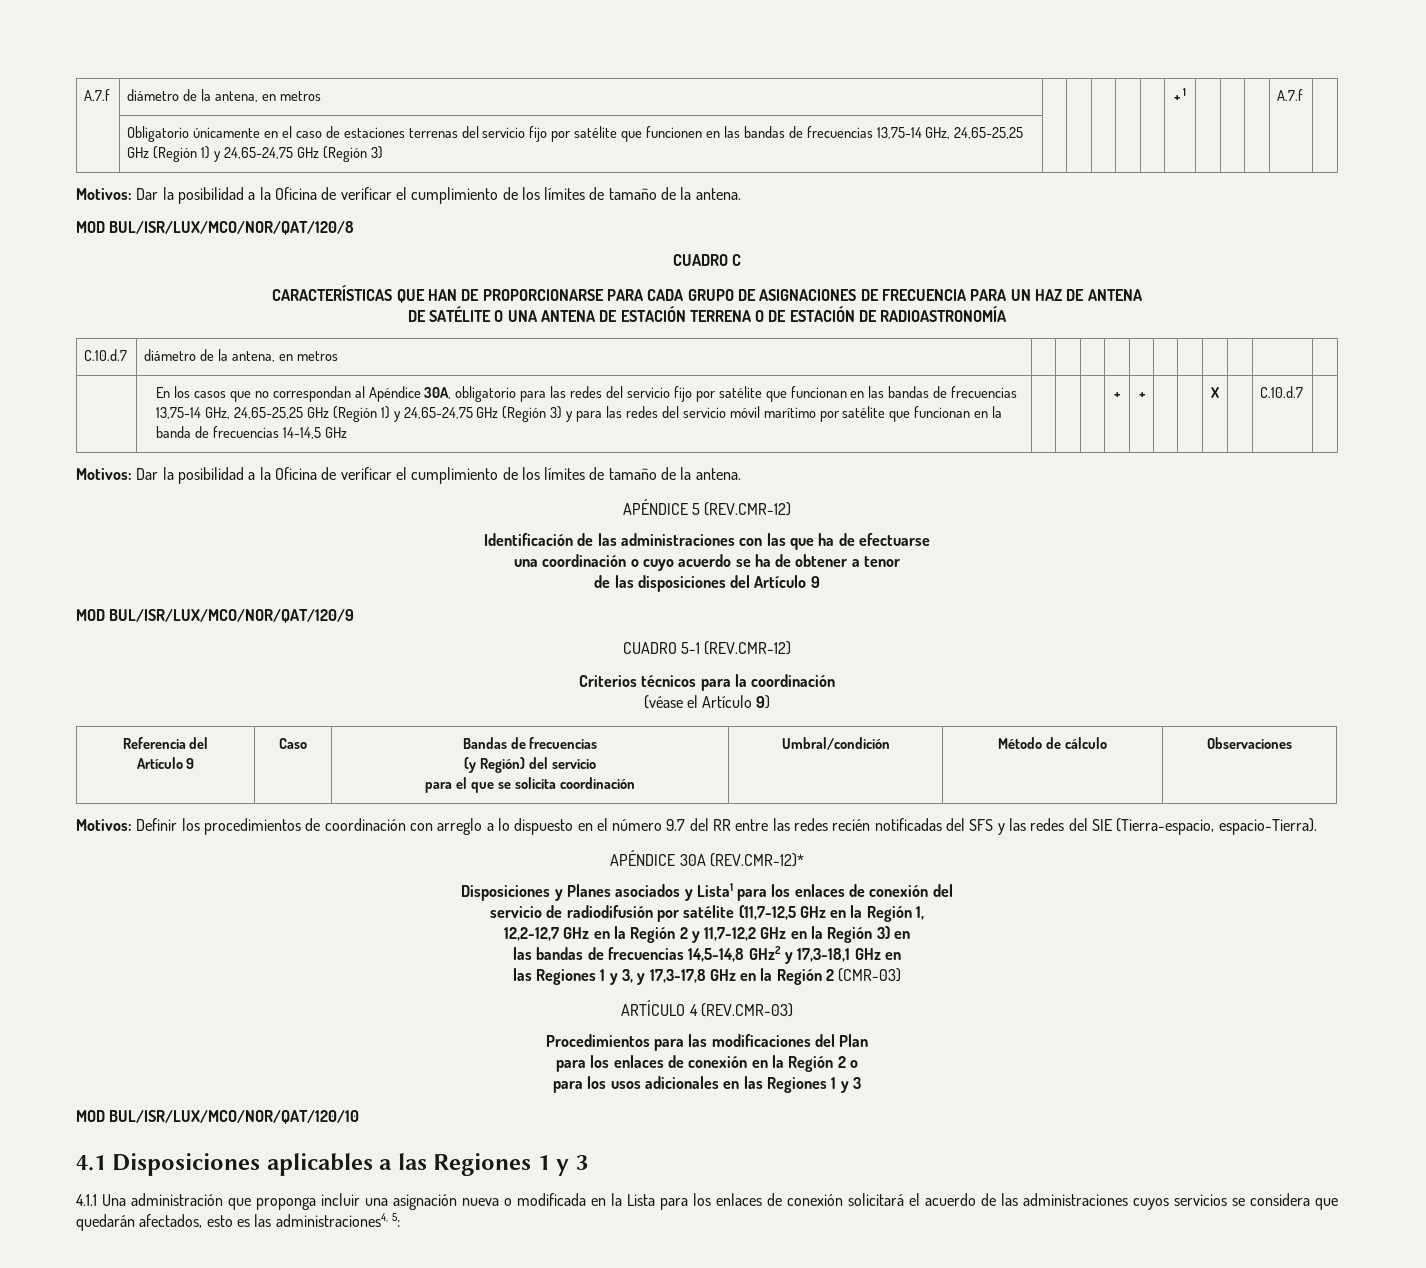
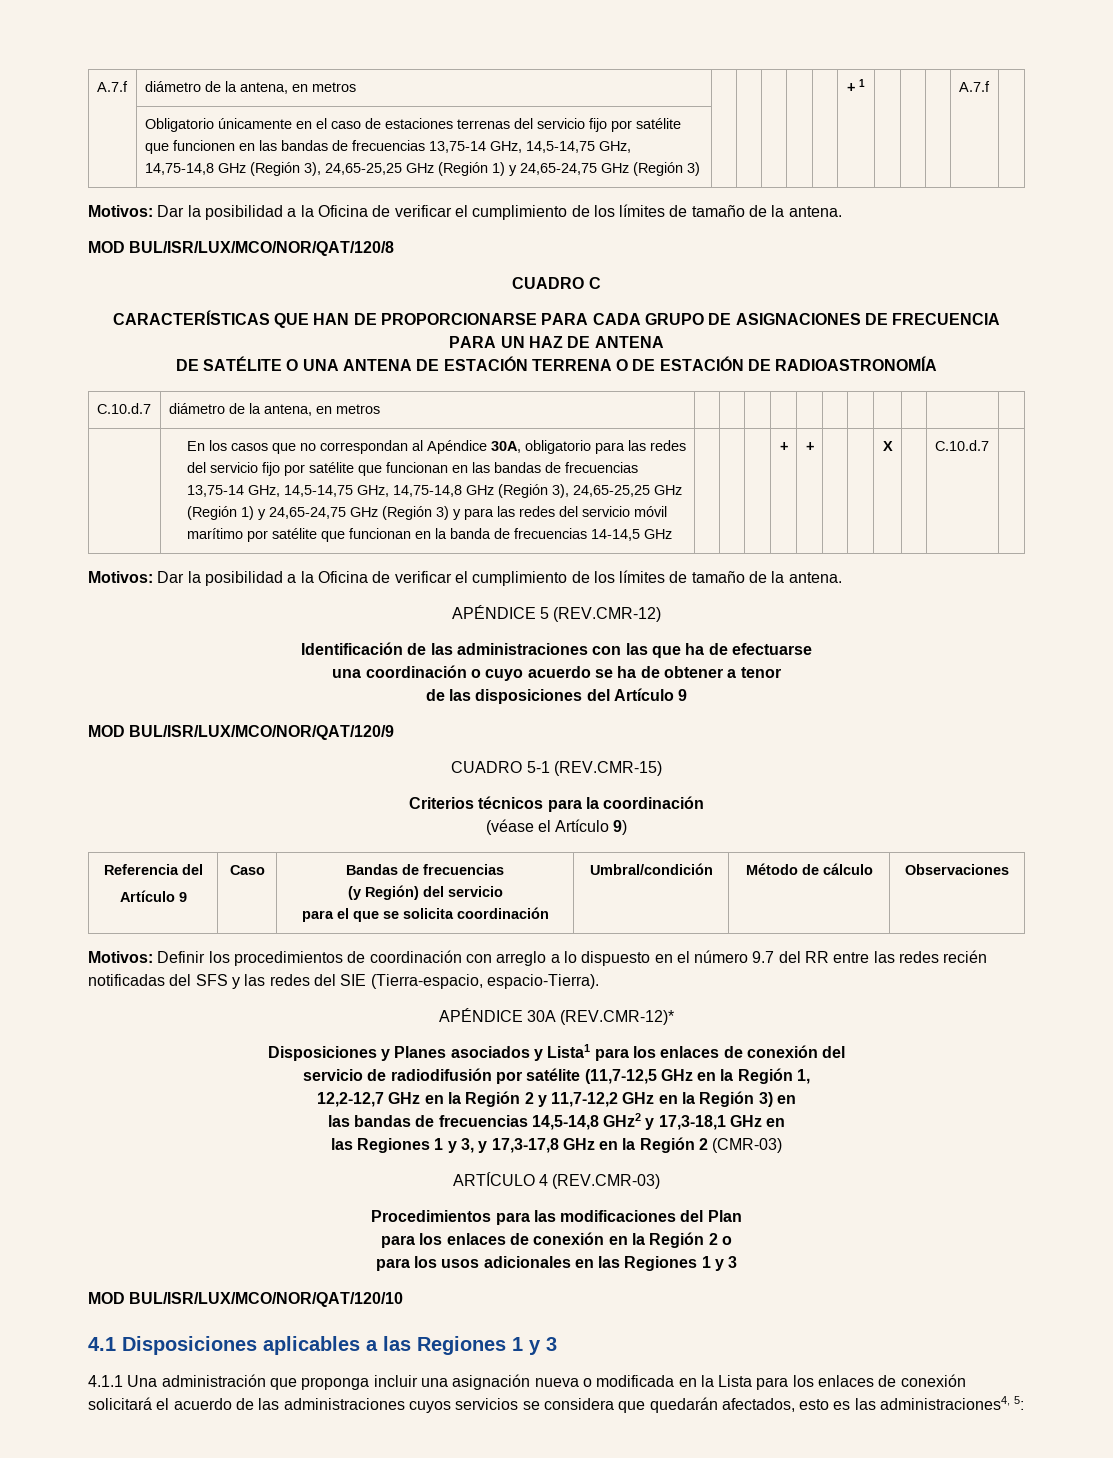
(951, 133) none -> [525,141,631,153] [144,162,321,176] 14,5-14,75 GHz, 14,75-14,8 GHz (Región 3),
(231, 413) none -> [283,484,569,498] 14,5-14,75 GHz, 14,75-14,8 GHz (Región 3),
[704,641,792,655] (REV.CMR-12) -> [553,761,662,776] (REV.CMR-15)

